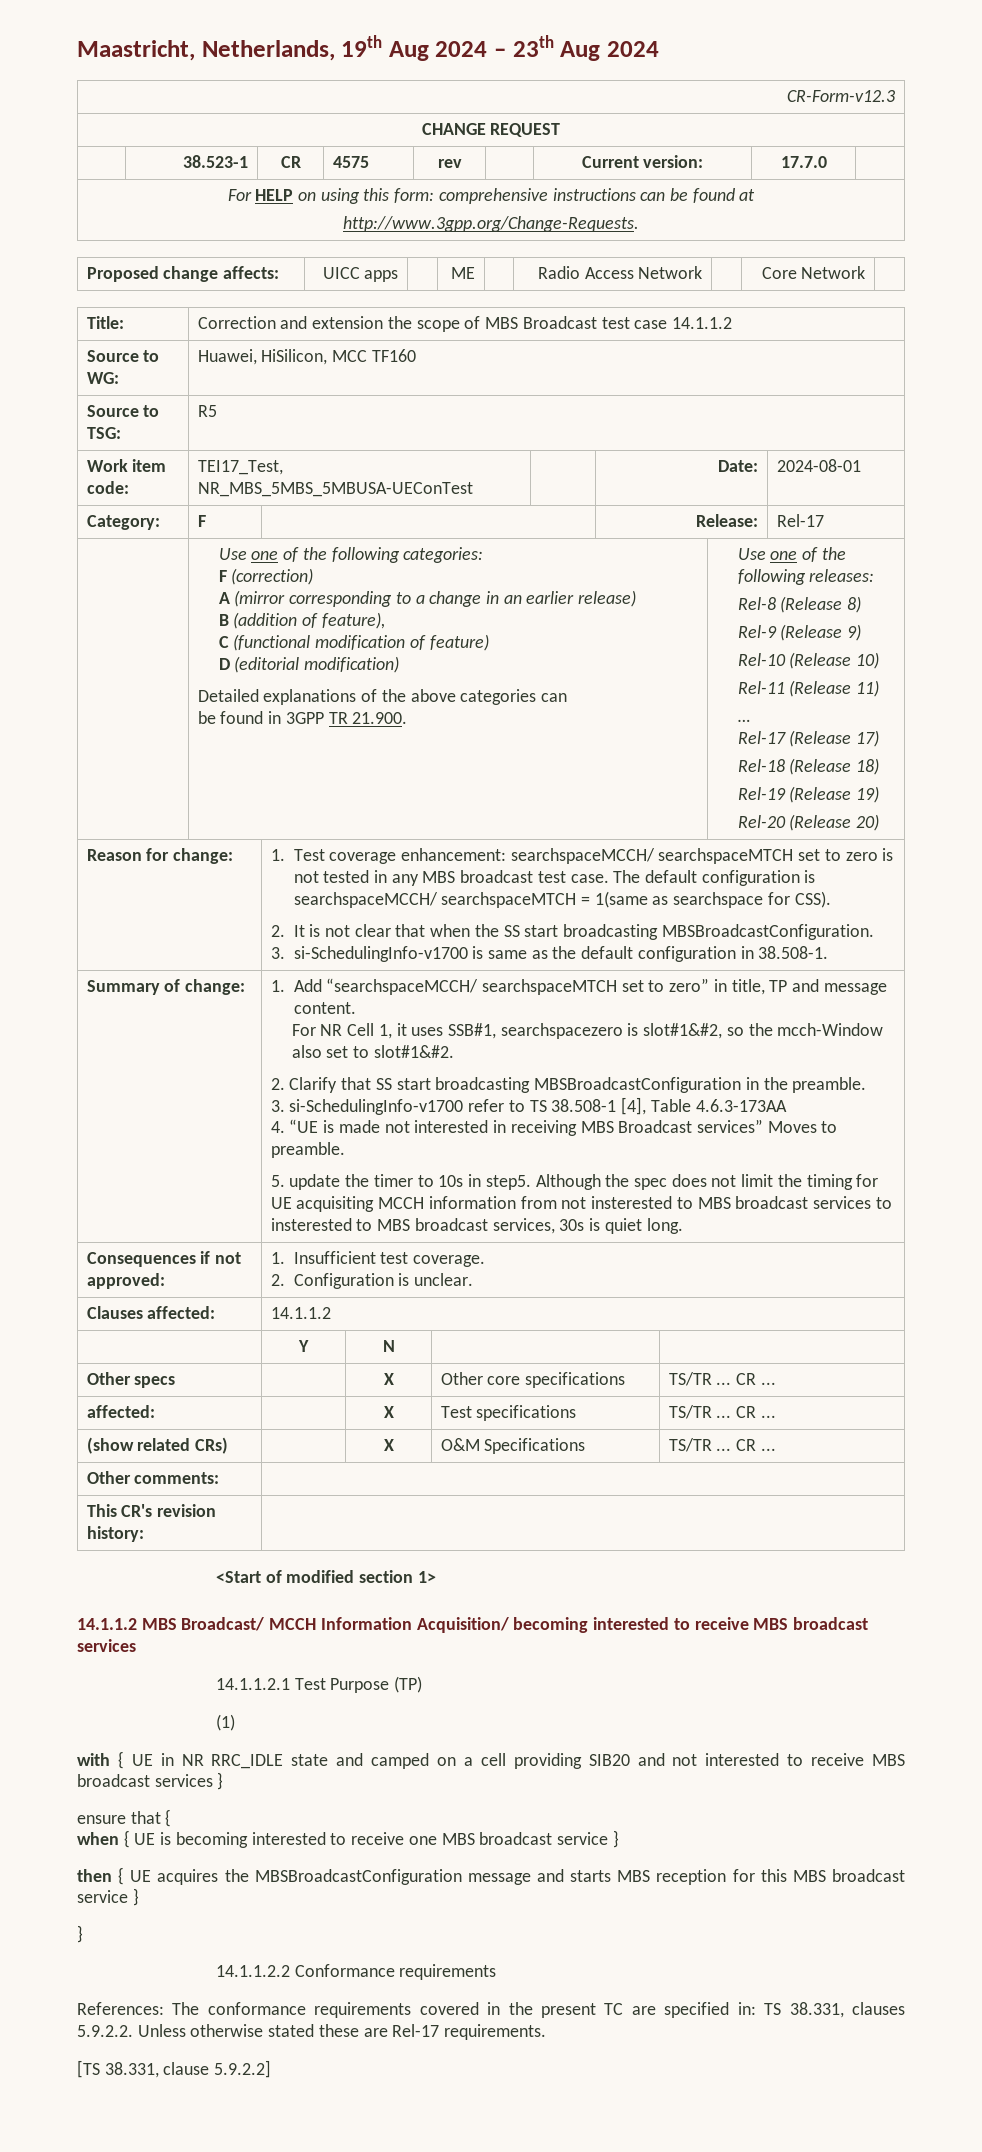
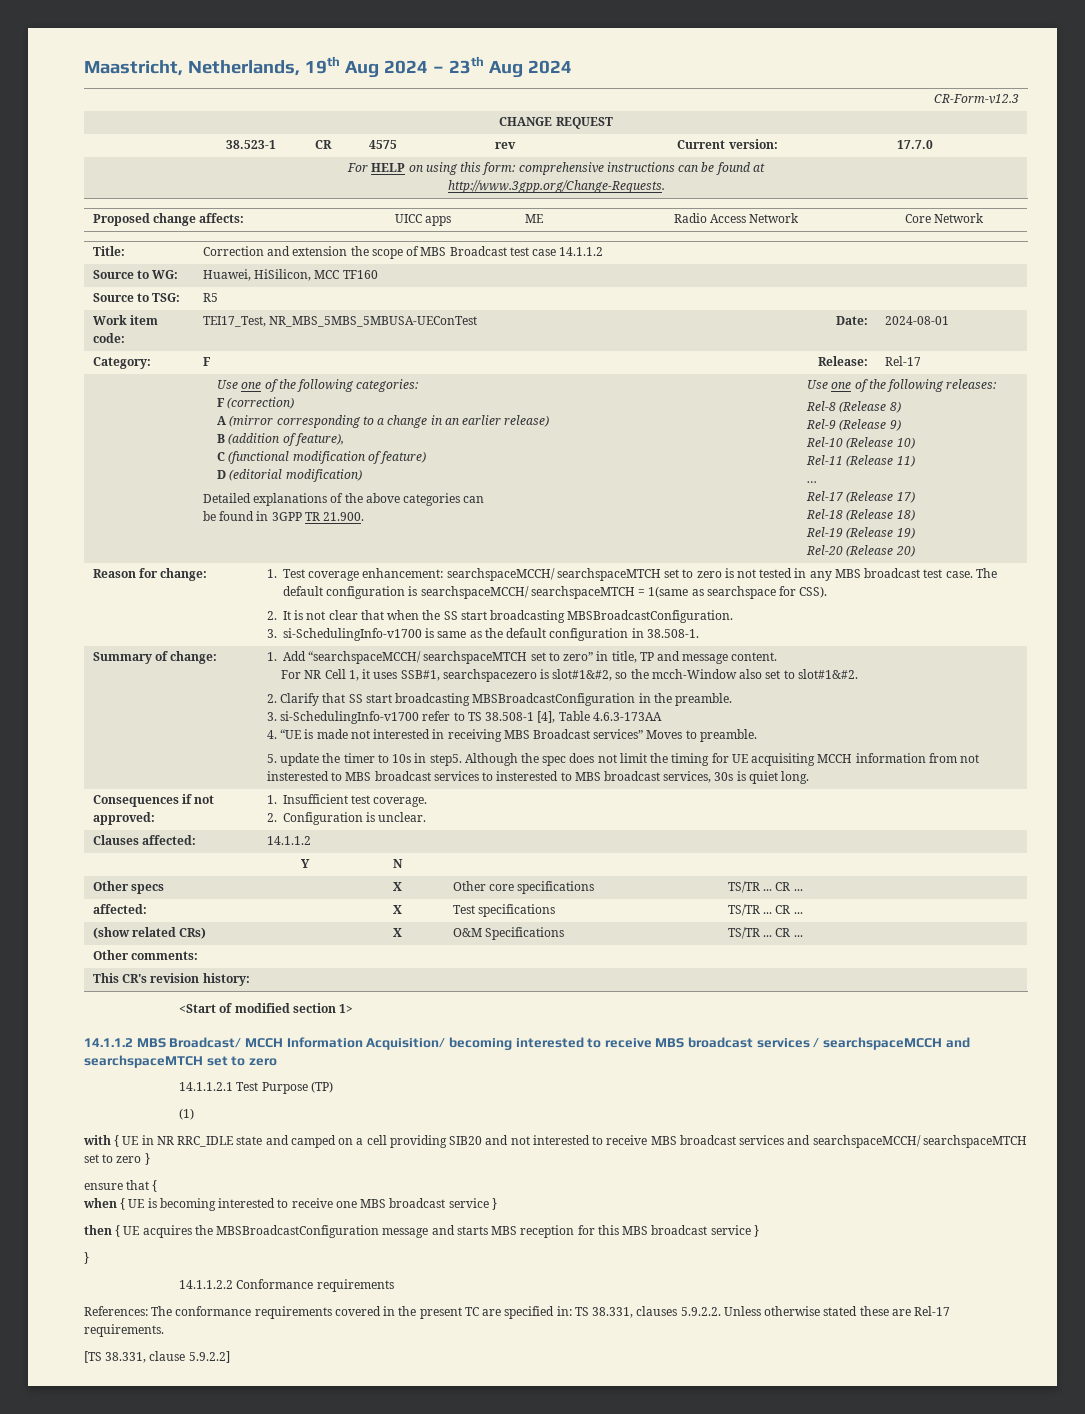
(136, 1645) none -> [813,1037,970,1050] [84,1055,277,1068] / searchspaceMCCH and searchspaceMTCH set to zero
(213, 1780) none -> [787,1135,1027,1148] [84,1154,142,1163] and searchspaceMCCH/ searchspaceMTCH set to zero

